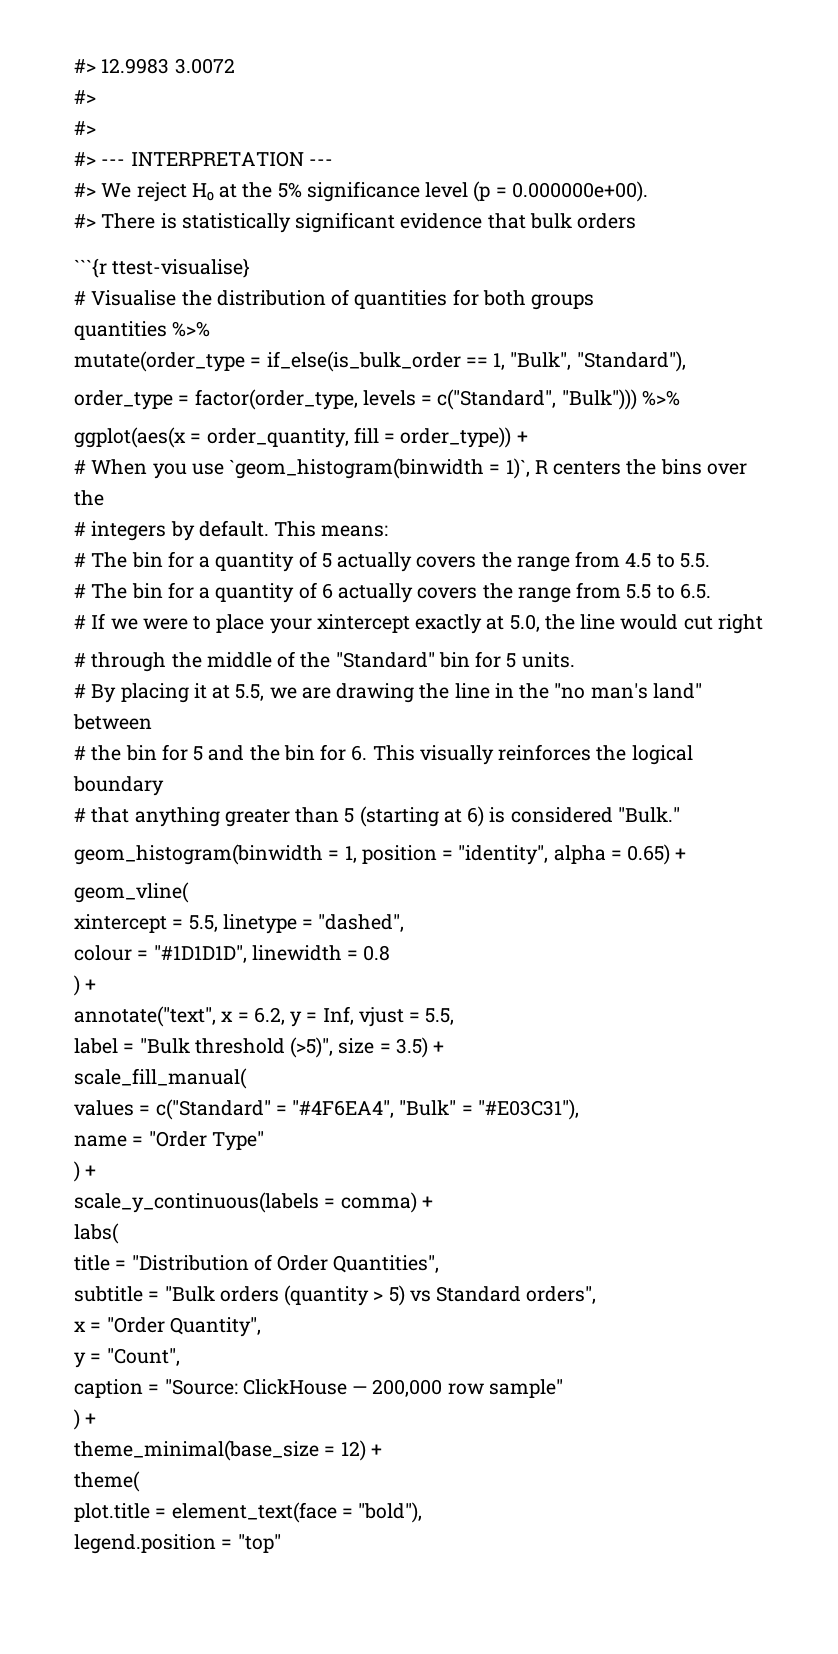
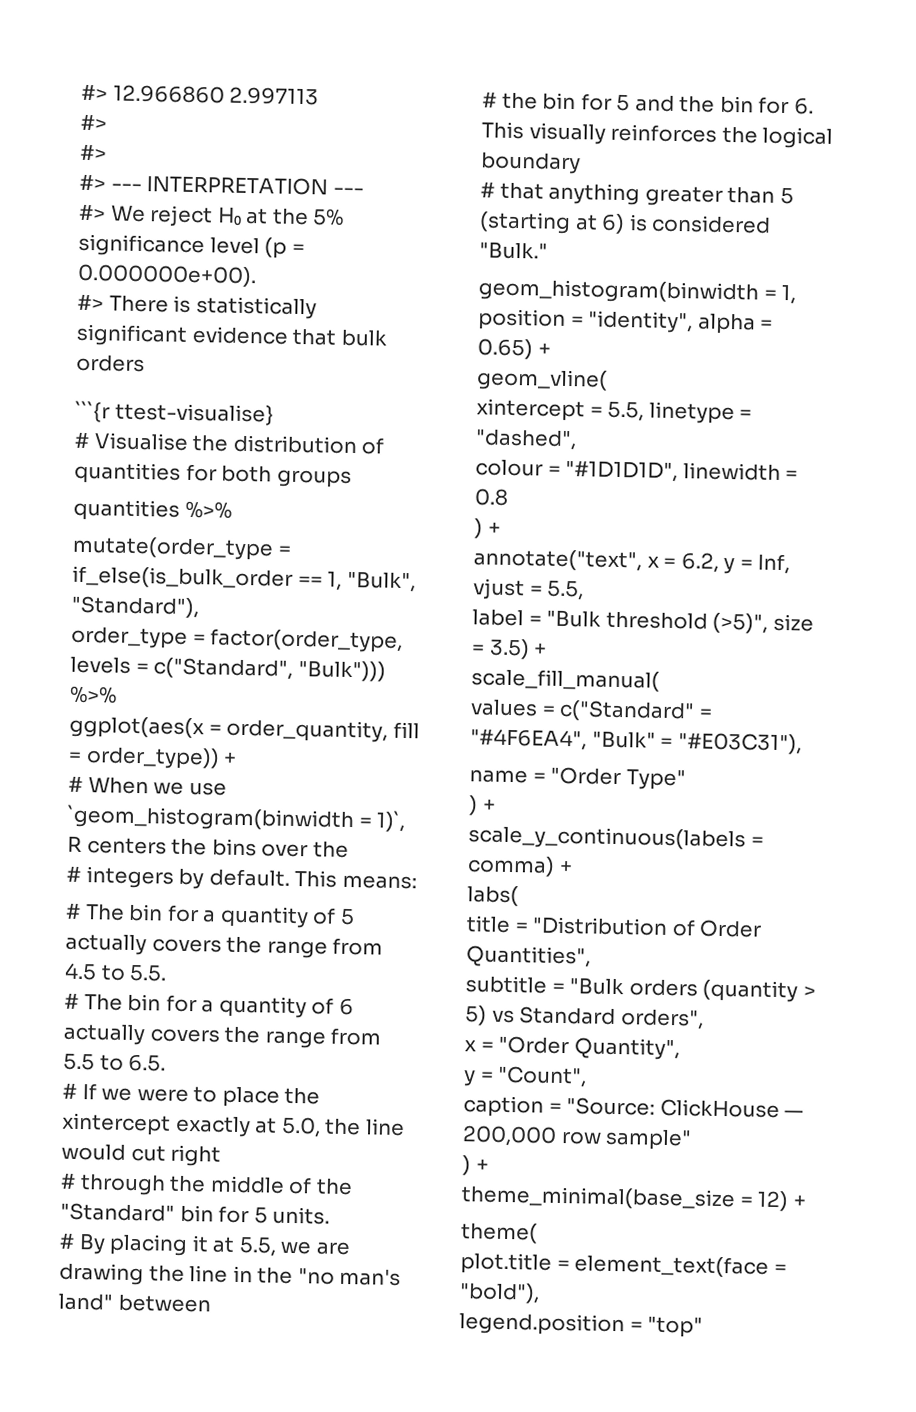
[74,58,235,74] #> 12.9983 3.0072 -> [81,84,320,106] #> 12.966860 2.997113
[152,463,187,479] you -> [153,781,185,795] we
[269,618,312,634] your -> [284,1087,321,1105] the

